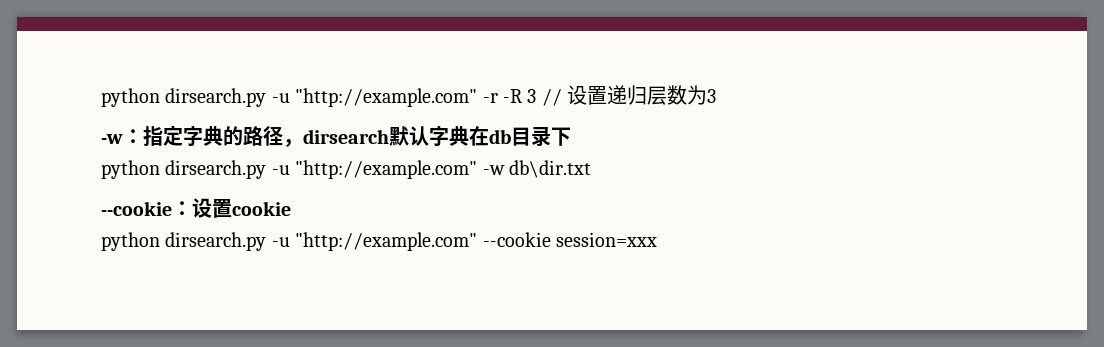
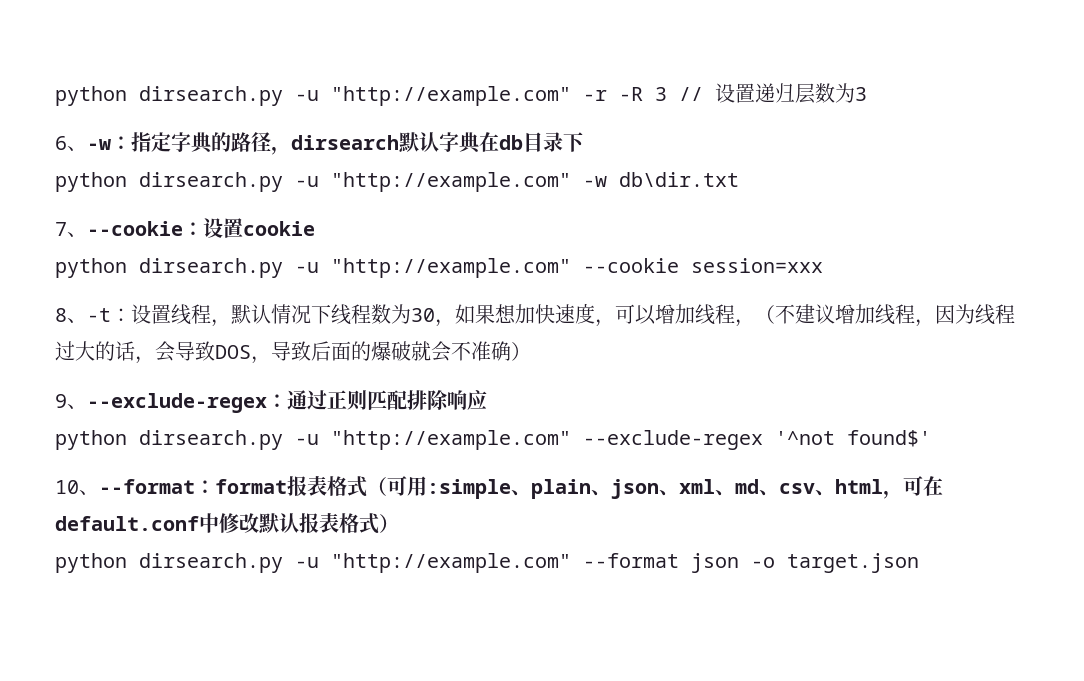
(717, 96) none -> [55,136,87,151] 6、
(591, 169) none -> [55,222,87,237] 7、
(657, 239) none -> [55,303,1015,327] [55,341,531,364] [55,390,487,413] [55,430,931,450] [55,476,943,499] [55,513,399,534] [55,553,919,573] // 8、-t：设置线程，默认情况下线程数为30，如果想加快速度，可以增加线程，（不建议增加线程，因为线程过大的话，会导致DOS，导致后面的爆破就会不准确） // 9、--exclude-regex：通过正则匹配排除响应 // python dirsearch.py -u "http://example.com" --exclude-regex '^not found$' // 10、--format：format报表格式（可用:simple、plain、json、xml、md、csv、html，可在default.conf中修改默认报表格式） // python dirsearch.py -u "http://example.com" --format json -o target.json

